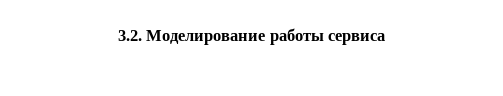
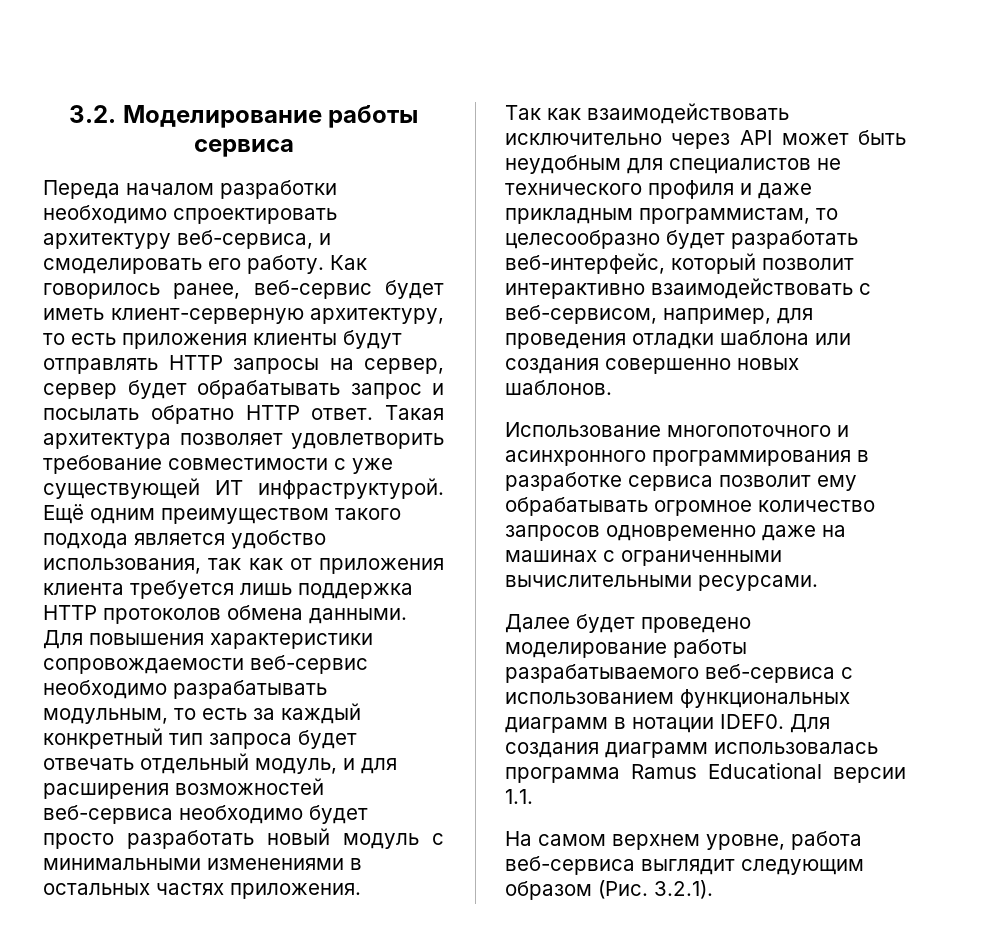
(386, 39) none -> [43,180,337,199] [43,205,337,224] [43,230,331,249] [43,255,367,274] [43,280,444,299] [43,308,444,324] [43,330,402,349] [43,355,444,374] [43,380,444,399] [43,405,444,424] [43,433,444,449] [43,455,393,474] [43,478,444,499] [43,504,401,524] [43,530,326,549] [43,558,444,574] [43,580,413,599] [43,605,407,624] [43,630,373,649] [43,655,368,674] [43,680,327,699] [43,703,361,724] [43,728,357,749] [43,753,397,774] [43,778,324,799] [43,805,368,824] [43,828,444,849] [43,858,362,870] [43,883,361,899] [505,103,789,124] [505,130,906,149] [505,155,841,174] [505,180,812,199] [505,208,838,224] [505,230,858,249] [505,253,854,274] [505,278,871,299] [505,305,813,324] [505,330,851,349] [505,358,799,374] [505,380,612,395] [505,422,849,437] [505,450,869,466] [505,472,857,491] [505,497,875,516] [505,525,846,541] [505,550,782,566] [505,575,818,591] [505,614,751,633] [505,639,747,658] [505,664,853,683] [505,689,850,708] [505,714,830,733] [505,742,878,758] [505,762,906,783] [505,789,533,804] [505,831,862,850] [505,856,864,875] [505,880,713,900] // Переда началом разработки необходимо спроектировать архитектуру веб-сервиса, и смоделировать его работу. Как говорилось ранее, веб-сервис будет иметь клиент-серверную архитектуру, то есть приложения клиенты будут отправлять HTTP запросы на сервер, сервер будет обрабатывать запрос и посылать обратно HTTP ответ. Такая архитектура позволяет удовлетворить требование совместимости с уже существующей ИТ инфраструктурой. Ещё одним преимуществом такого подхода является удобство использования, так как от приложения клиента требуется лишь поддержка HTTP протоколов обмена данными. Для повышения характеристики сопровождаемости веб-сервис необходимо разрабатывать модульным, то есть за каждый конкретный тип запроса будет отвечать отдельный модуль, и для расширения возможностей веб-сервиса необходимо будет просто разработать новый модуль с минимальными изменениями в остальных частях приложения. // Так как взаимодействовать исключительно через API может быть неудобным для специалистов не технического профиля и даже прикладным программистам, то целесообразно будет разработать веб-интерфейс, который позволит интерактивно взаимодействовать с веб-сервисом, например, для проведения отладки шаблона или создания совершенно новых шаблонов. // Использование многопоточного и асинхронного программирования в разработке сервиса позволит ему обрабатывать огромное количество запросов одновременно даже на машинах с ограниченными вычислительными ресурсами. // Далее будет проведено моделирование работы разрабатываемого веб-сервиса с использованием функциональных диаграмм в нотации IDEF0. Для создания диаграмм использовалась программа Ramus Educational версии 1.1. // На самом верхнем уровне, работа веб-сервиса выглядит следующим образом (Рис. 3.2.1).

